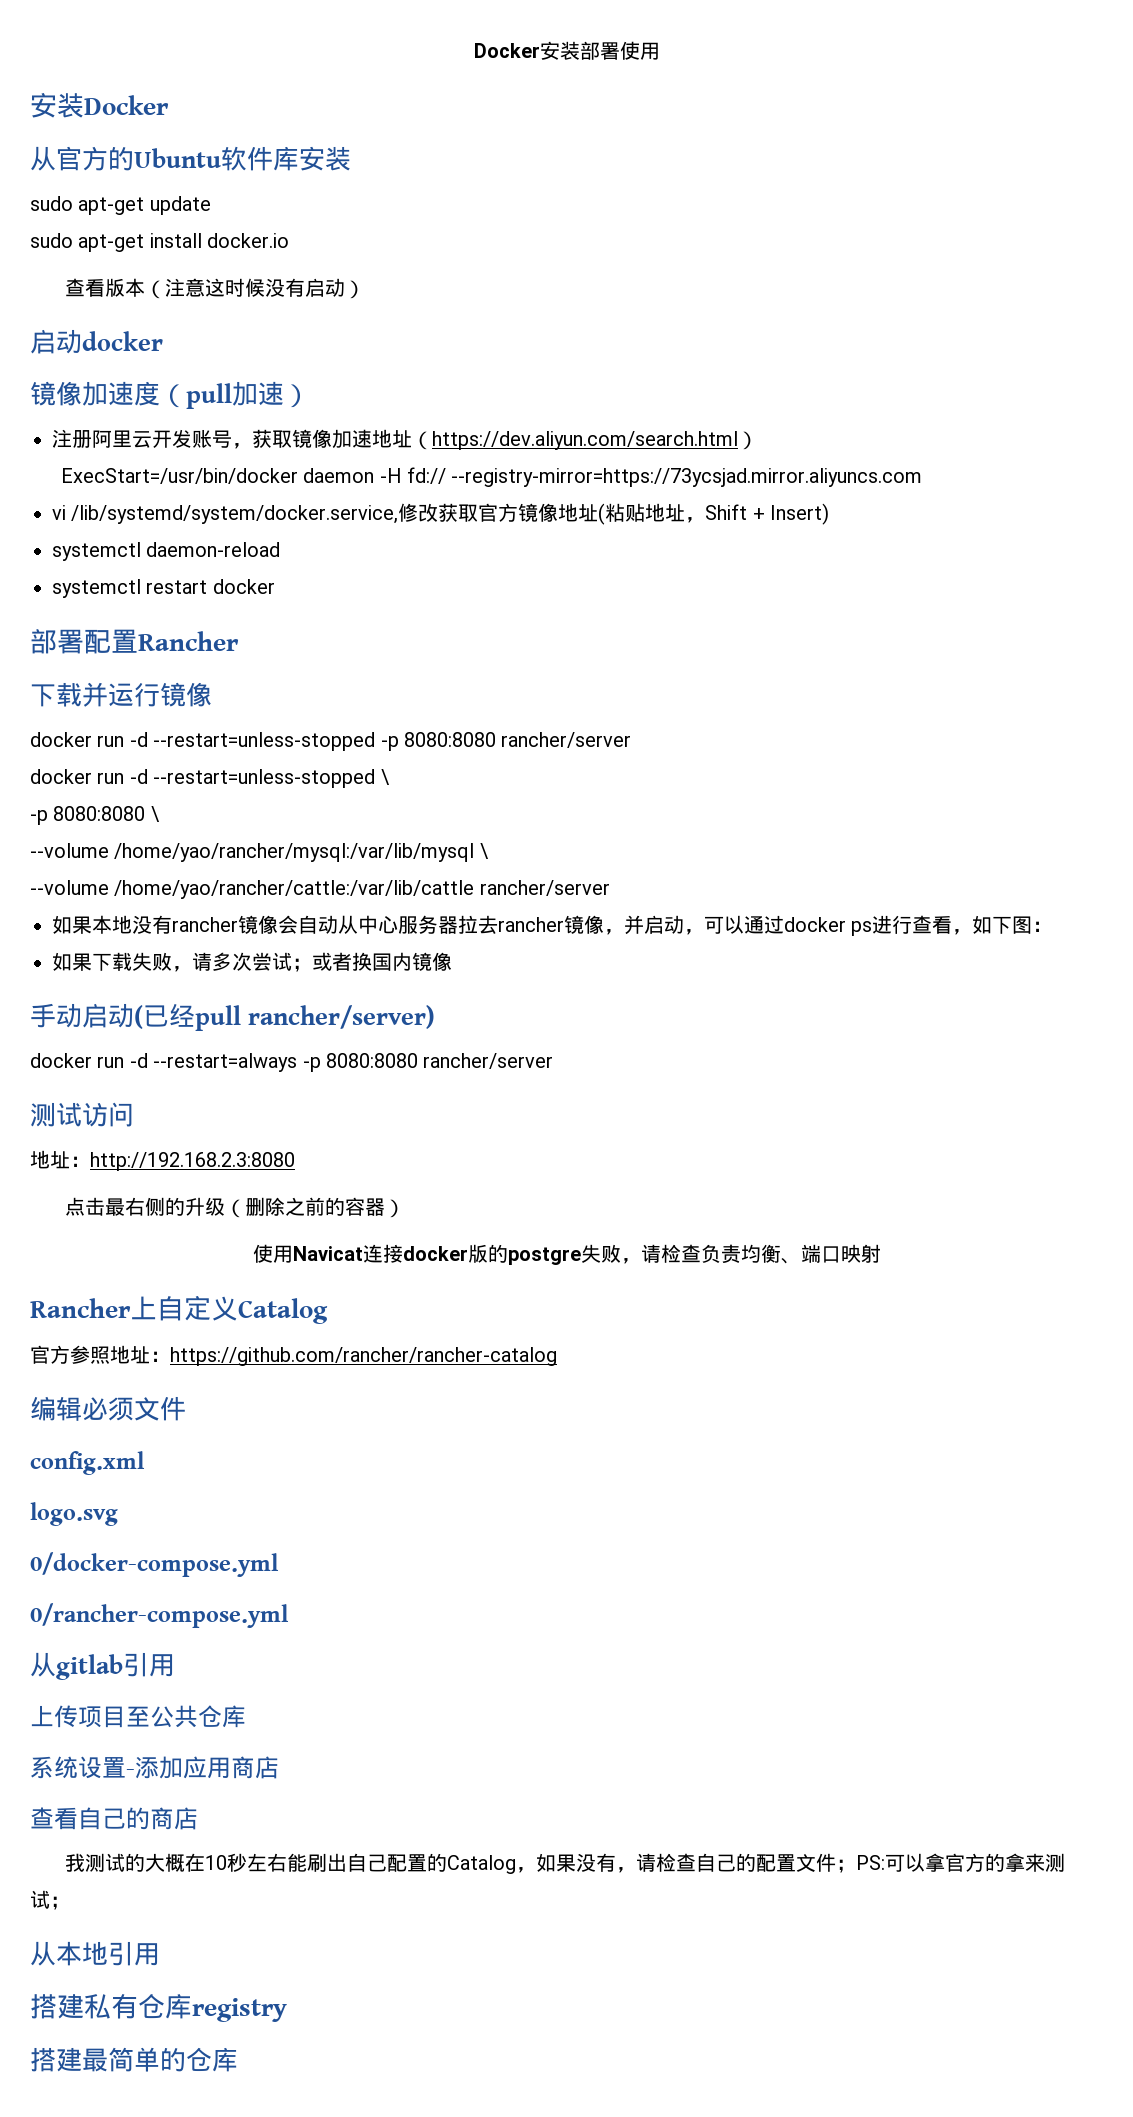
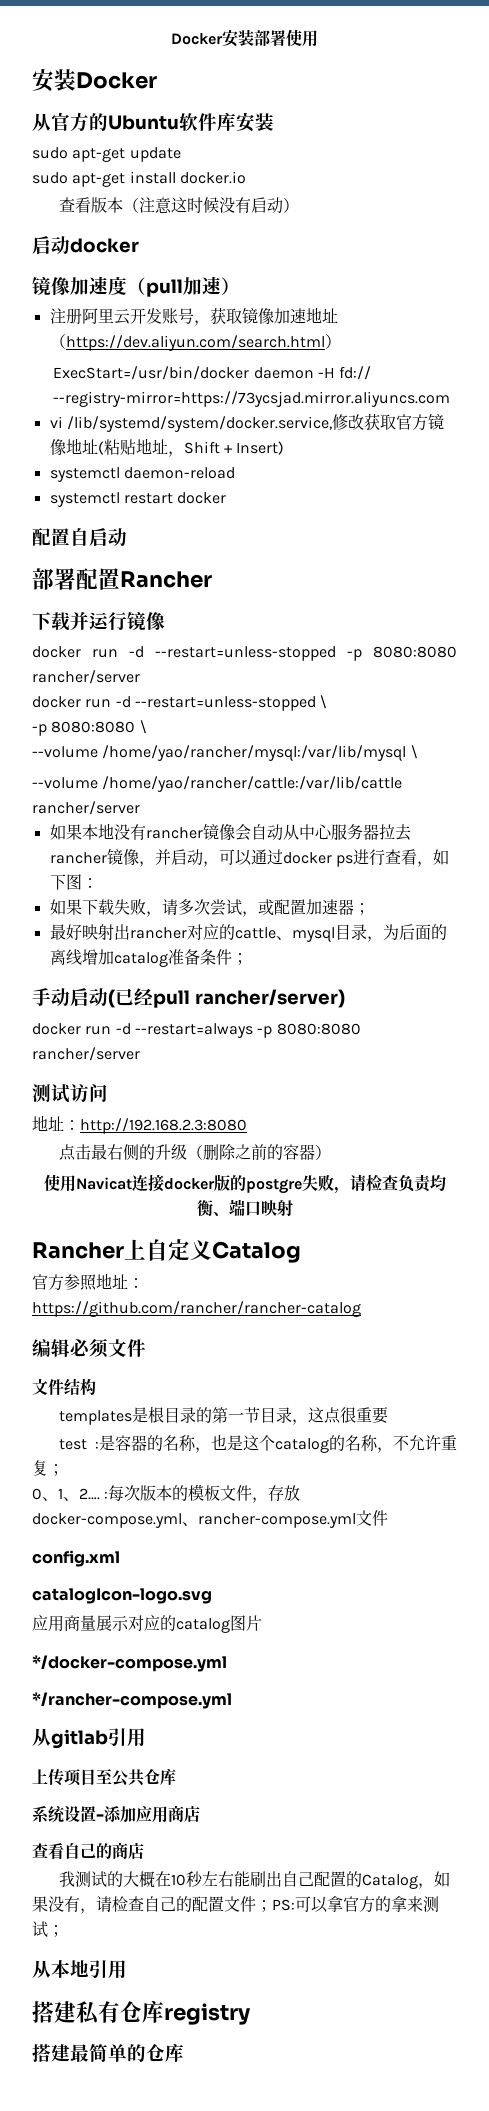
(275, 586) none -> [32,528,127,546] // 配置自启动
[292,952,452,972] ；或者换国内镜像 -> [241,899,370,917] [49,924,447,942] [49,949,248,967] ，或配置加速器； // 最好映射出rancher对应的cattle、mysql目录，为后面的离线增加catalog准备条件；
[30,1451,145,1475] [30,1502,118,1526] [30,1552,279,1577] [30,1603,289,1628] config.xml // logo.svg // 0/docker-compose.yml // 0/rancher-compose.yml -> [32,1378,96,1396] [59,1406,389,1425] [59,1434,457,1453] [32,1460,64,1476] [32,1484,301,1503] [32,1510,388,1528] [32,1550,120,1567] [32,1588,212,1604] [32,1615,262,1633] [32,1655,227,1672] [32,1692,232,1709] 文件结构 // templates是根目录的第一节目录，这点很重要 // test :是容器的名称，也是这个catalog的名称，不允许重复； // 0、1、2…. :每次版本的模板文件，存放docker-compose.yml、rancher-compose.yml文件 // config.xml // catalogIcon-logo.svg // 应用商量展示对应的catalog图片 // */docker-compose.yml // */rancher-compose.yml

